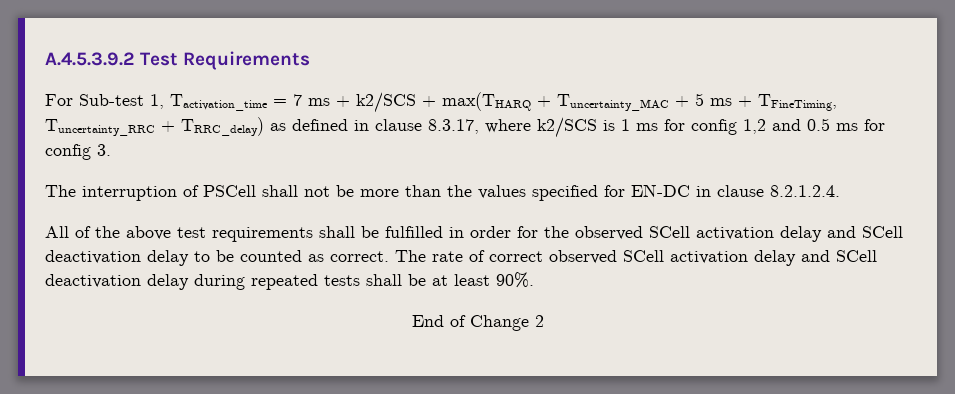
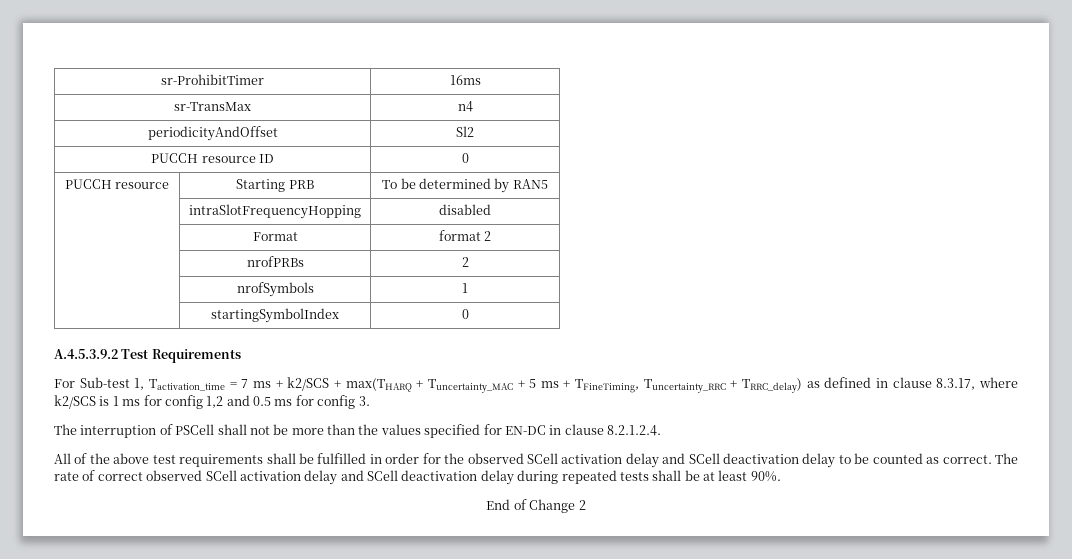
(45, 59) none -> [161,74,264,85] [449,75,481,85] [174,102,251,111] [457,101,473,112] [147,126,278,141] [456,126,474,137] [151,153,274,163] [461,153,469,163] [64,179,170,189] [236,179,314,192] [382,178,548,193] [189,204,361,219] [439,204,491,215] [252,232,298,241] [438,230,492,241] [246,256,304,267] [461,257,469,267] [236,282,314,297] [462,283,468,293] [211,308,339,323] [461,309,469,319] sr-ProhibitTimer | 16ms // sr-TransMax | n4 // periodicityAndOffset | Sl2 // PUCCH resource ID | 0 // PUCCH resource | Starting PRB | To be determined by RAN5 // | intraSlotFrequencyHopping | disabled // | Format | format 2 // | nrofPRBs | 2 // | nrofSymbols | 1 // | startingSymbolIndex | 0 //

